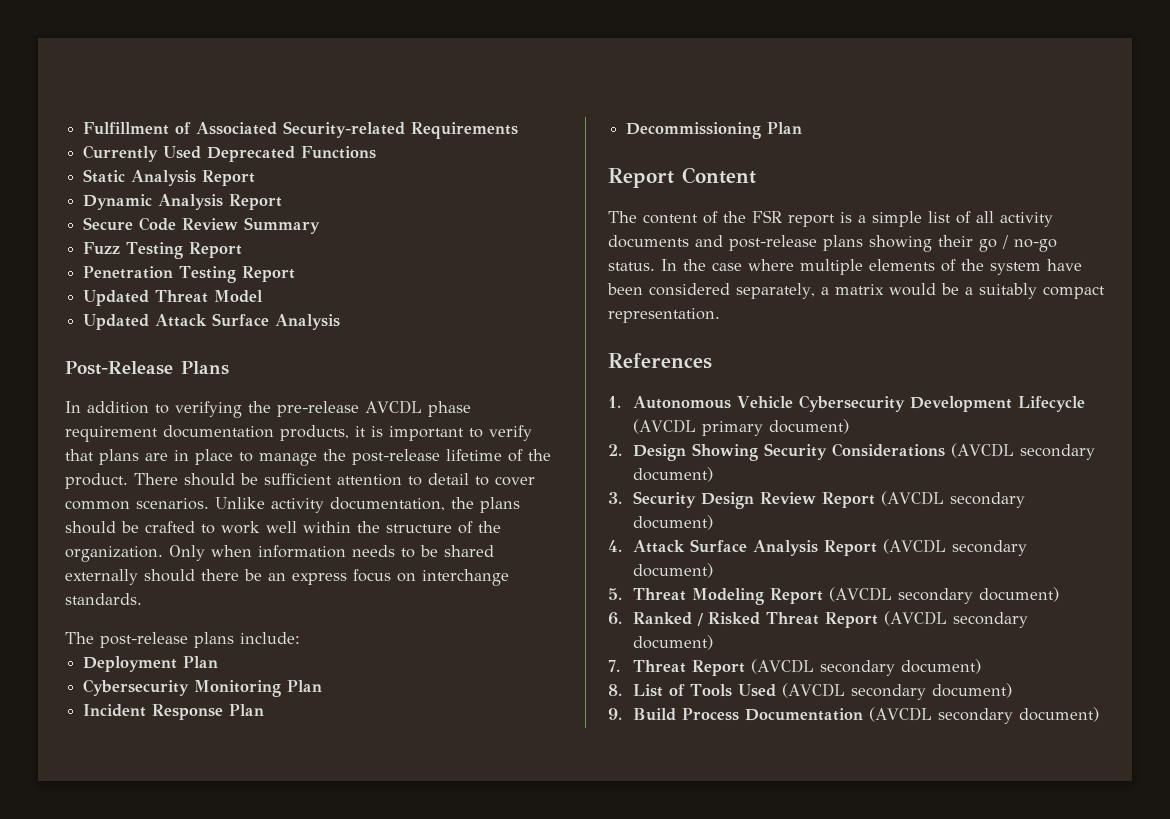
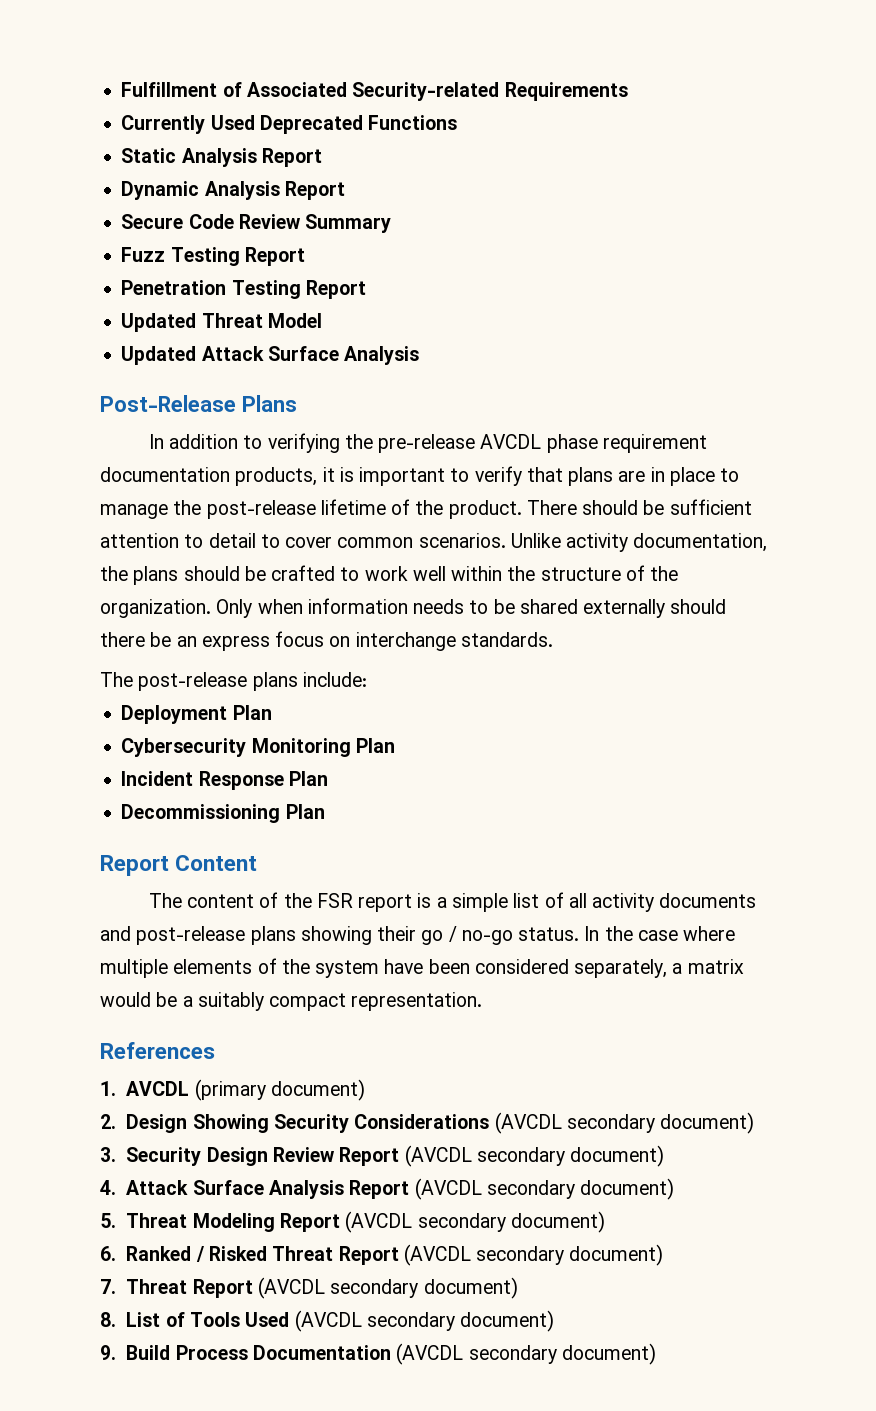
[633,395,1086,412] [633,419,764,436] Autonomous Vehicle Cybersecurity Development Lifecycle (AVCDL primary -> [126,1079,266,1101] AVCDL (primary

